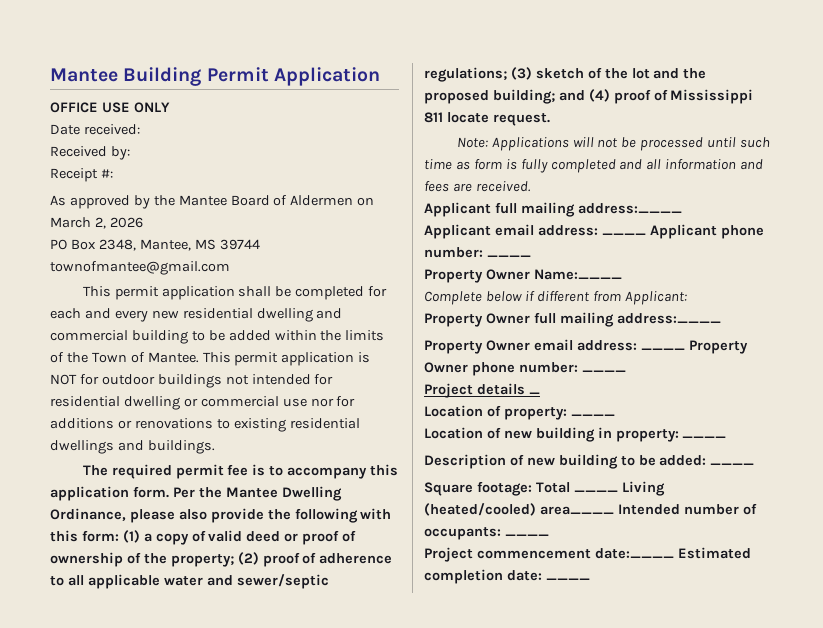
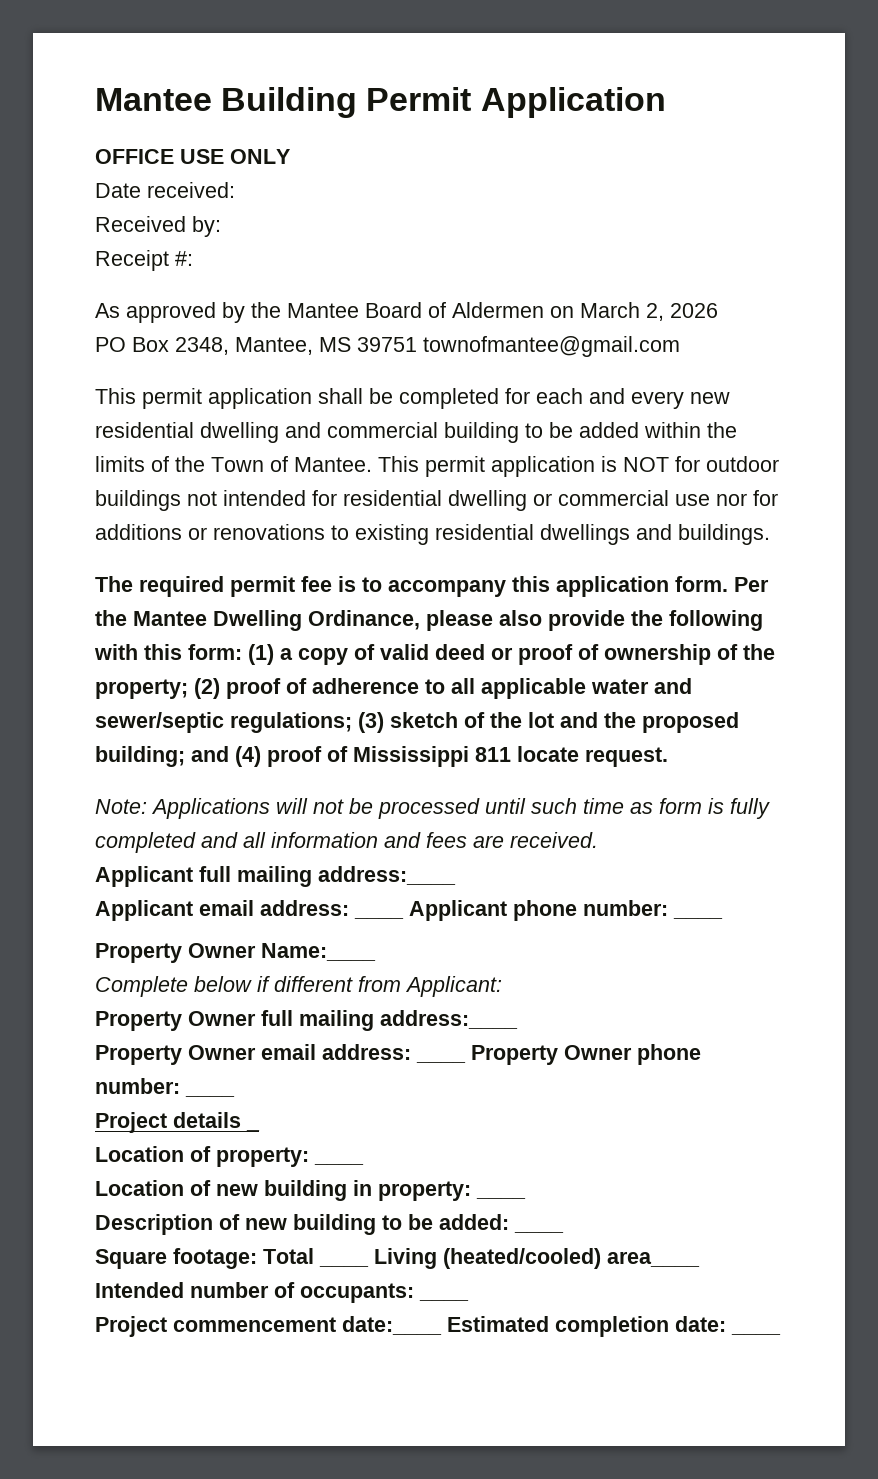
[219,239,260,250] 39744 -> [357,337,417,352] 39751

